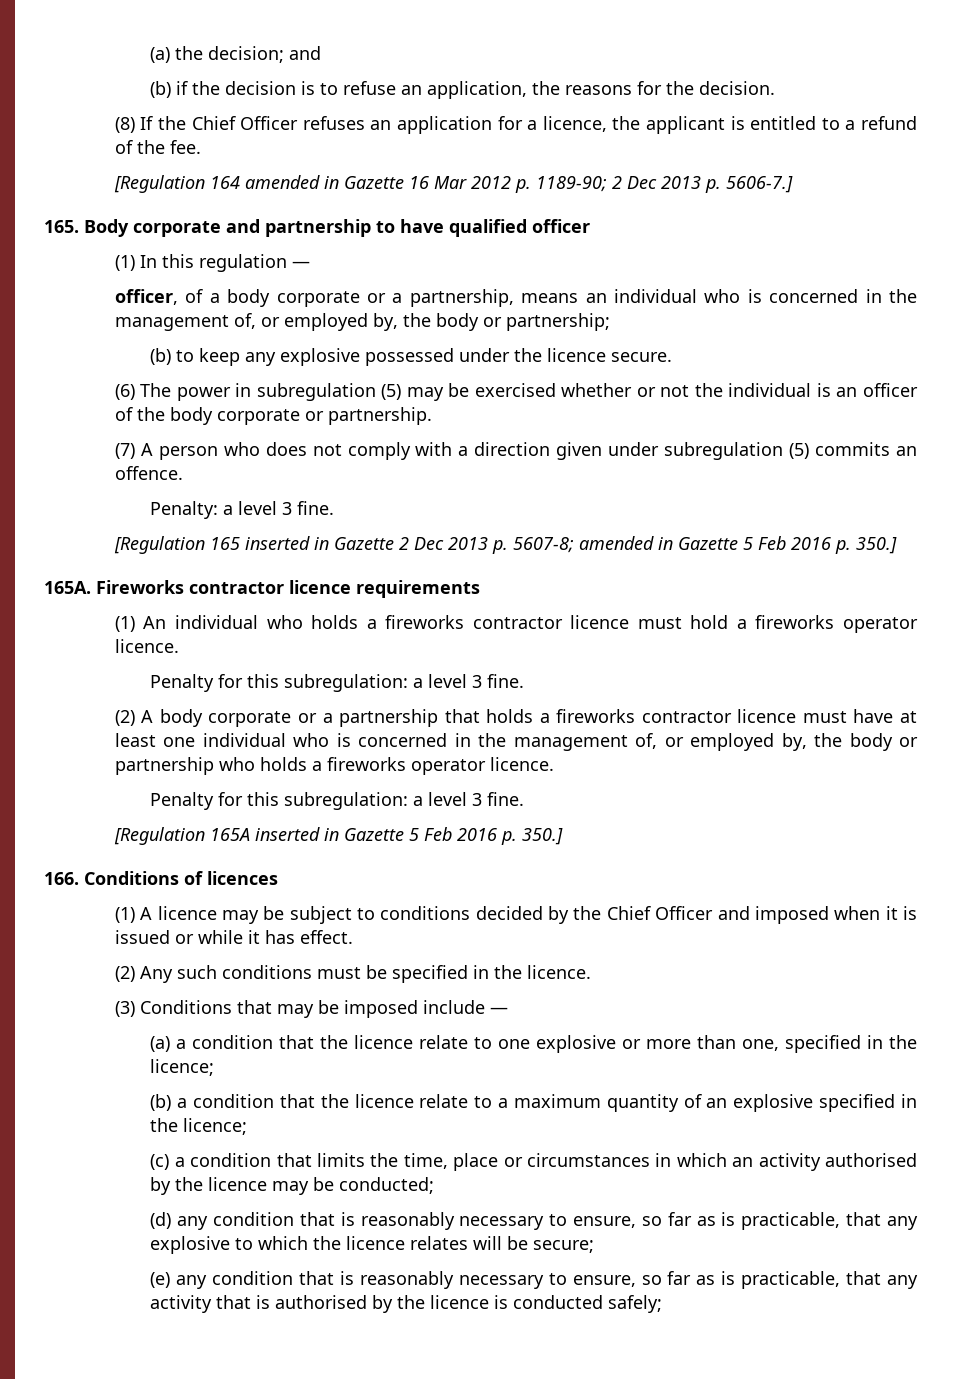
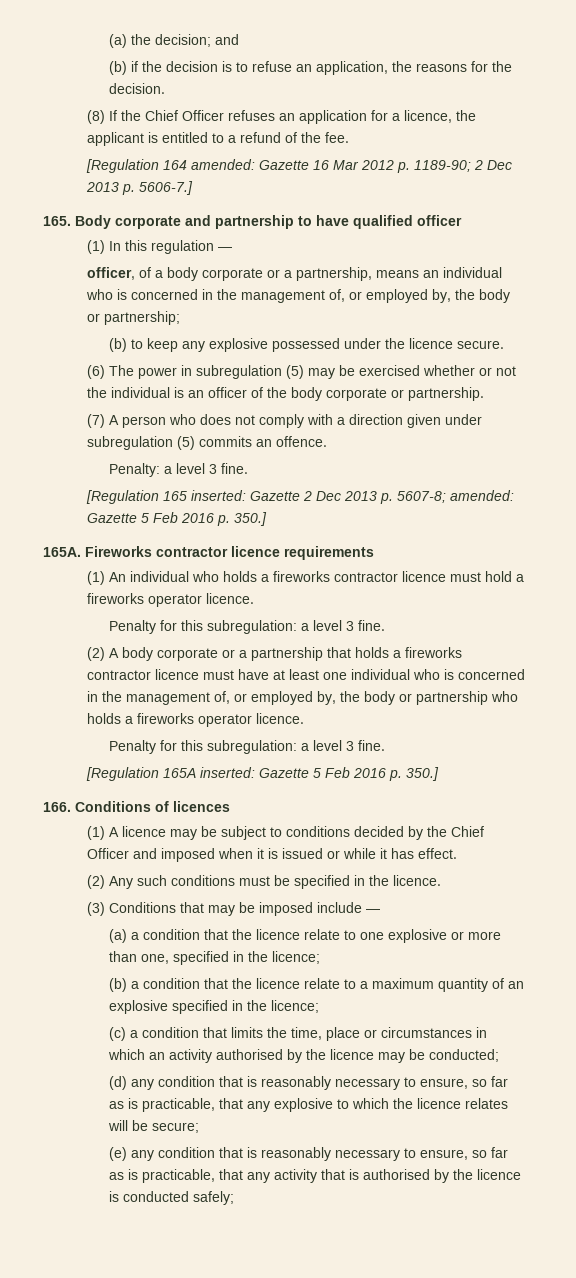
[244,175,339,189] amended in -> [190,159,255,170] amended:
[244,536,329,550] inserted in -> [190,490,246,501] inserted:
[578,536,673,550] amended in -> [449,490,514,501] amended:
[254,827,339,841] inserted in -> [199,767,255,778] inserted:

